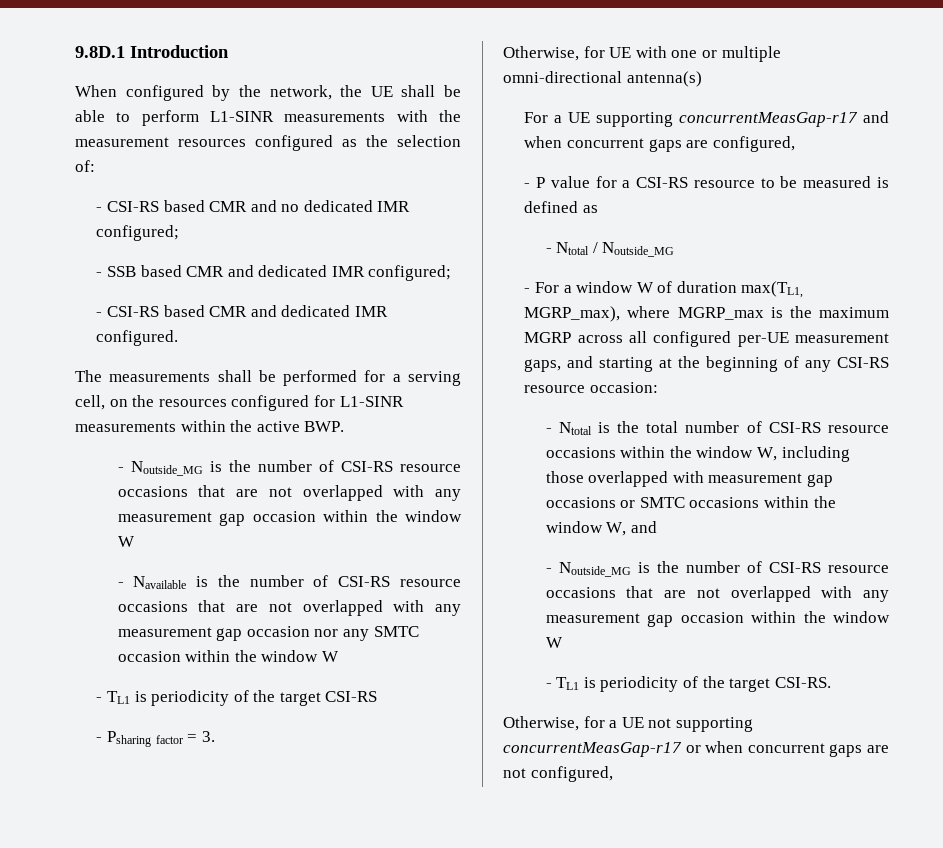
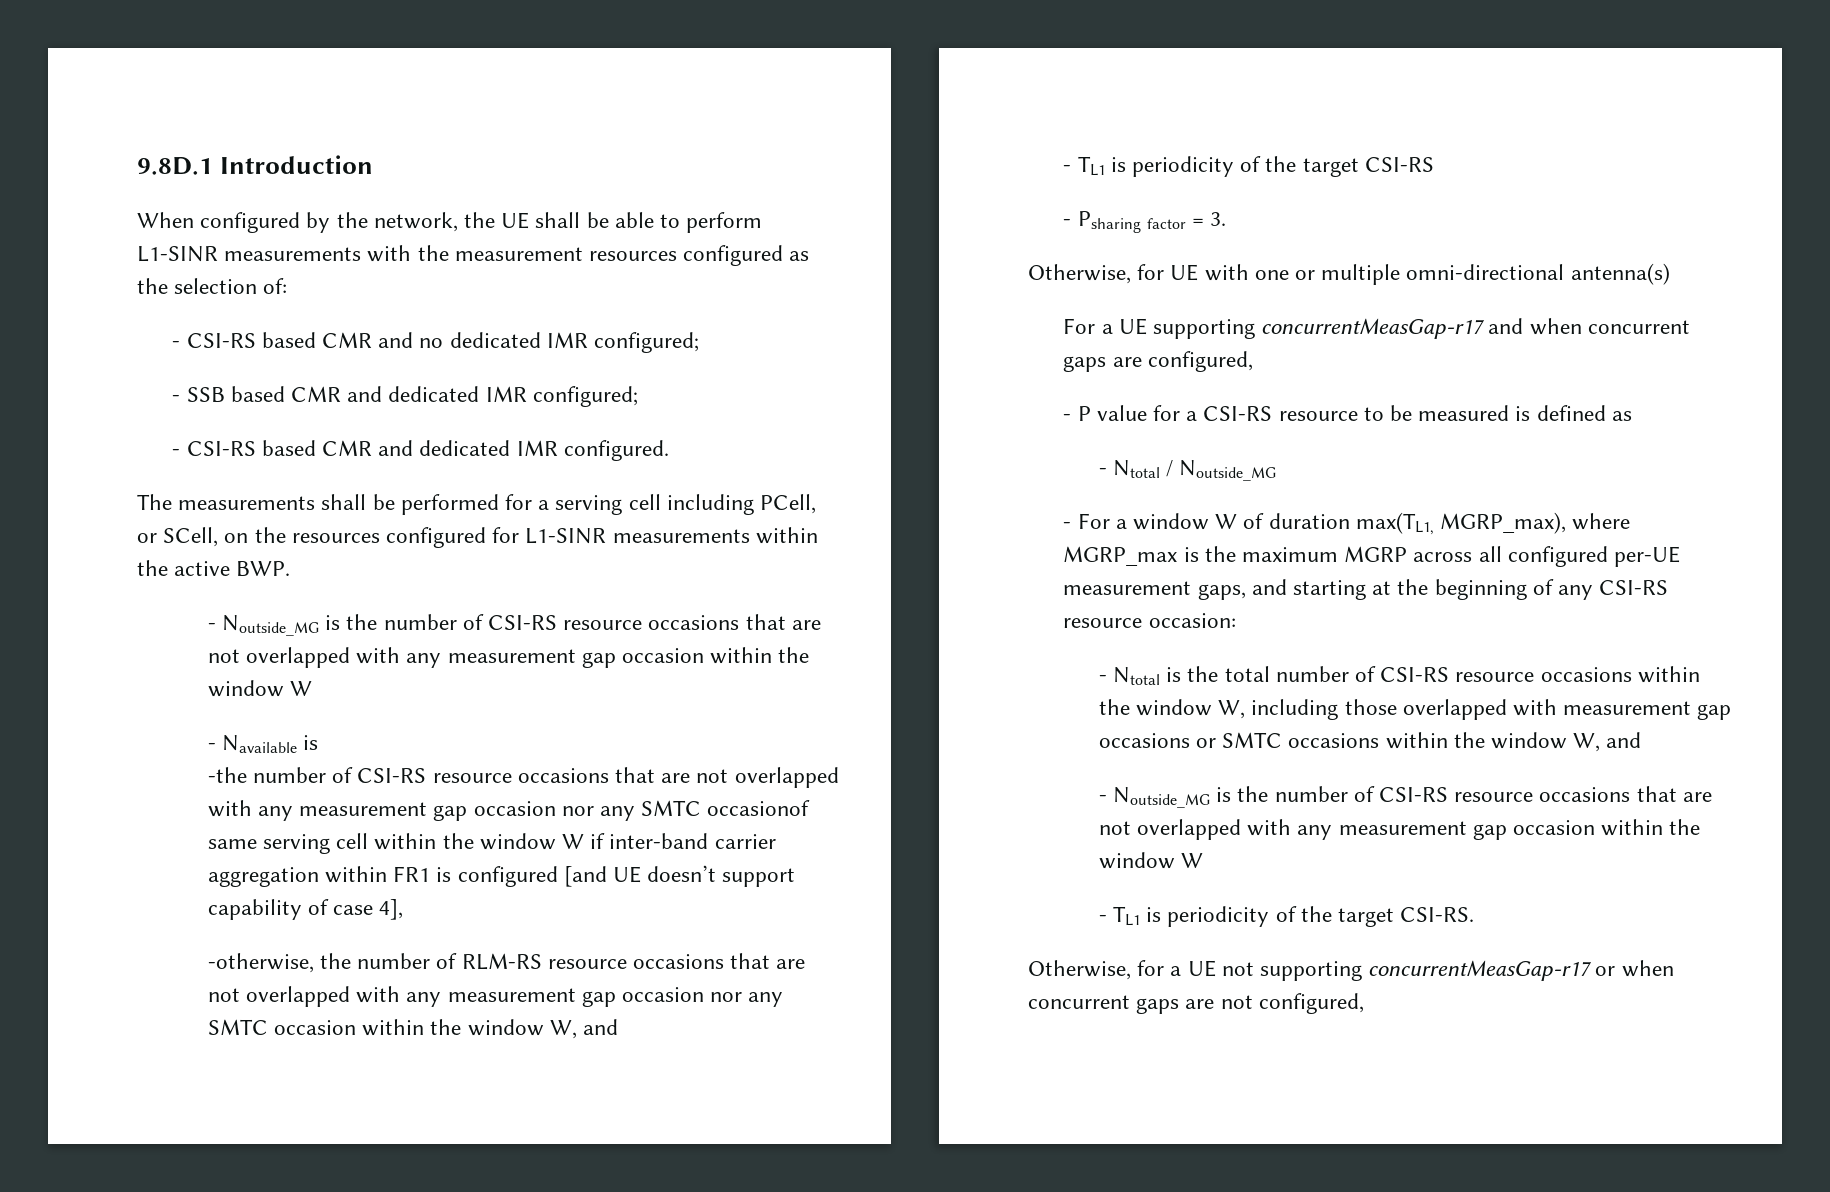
[75,395,105,410] cell, -> [628,494,817,515] [137,527,219,547] cell including PCell, or SCell,
[217,575,391,587] the number of CSI-RS -> [207,767,839,788] [207,800,811,821] [207,833,776,854] [207,865,796,887] [207,899,404,920] [207,953,542,973] // -the number of CSI-RS resource occasions that are not overlapped with any measurement gap occasion nor any SMTC occasionof same serving cell within the window W if inter-band carrier aggregation within FR1 is configured [and UE doesn’t support capability of case 4], // -otherwise, the number of RLM-RS
[321,651,339,662] W -> [549,1019,618,1039] W, and

